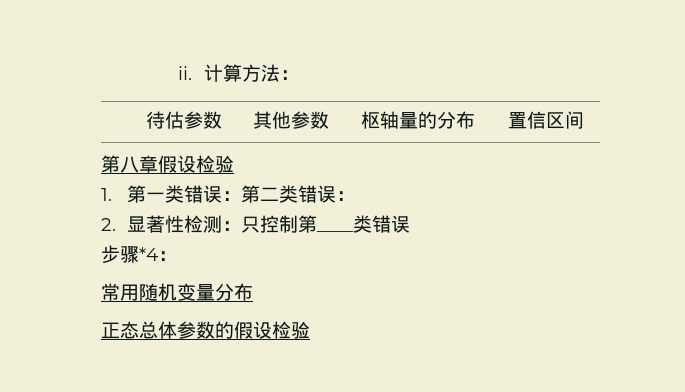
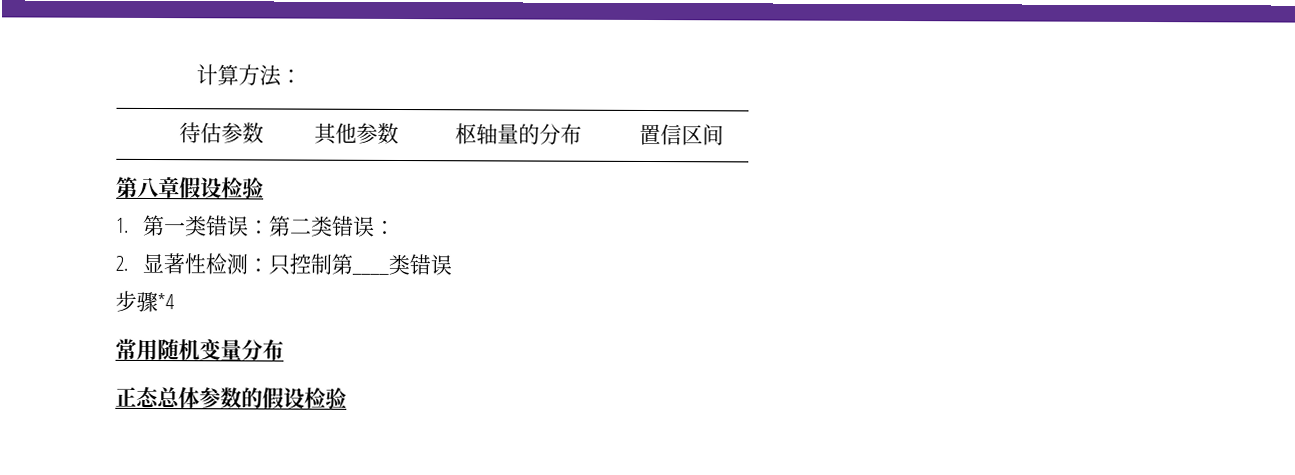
[177,66,192,80] ii. -> (195, 75) none
[158,251,177,261] ： -> (175, 301) none

